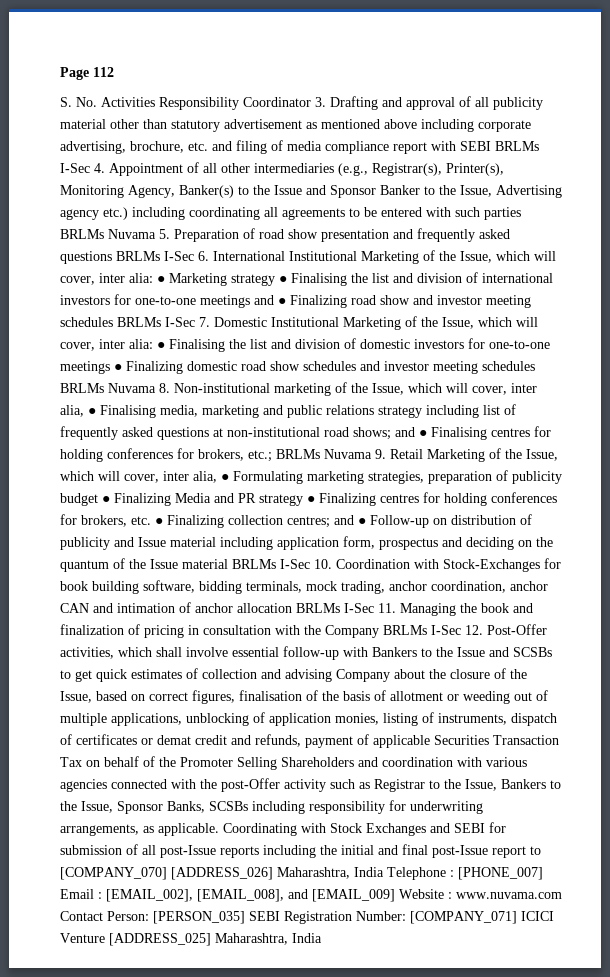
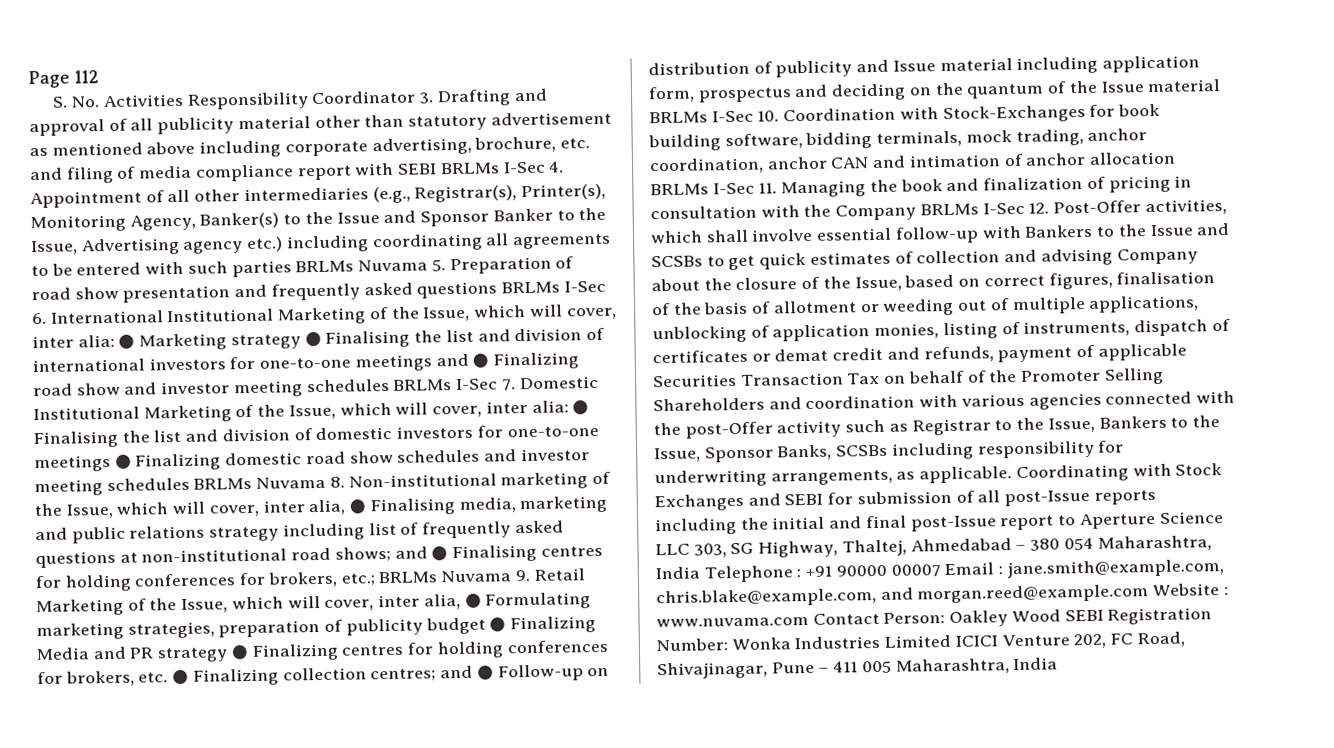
[60,867,543,880] [60,889,395,902] [COMPANY_070] [ADDRESS_026] Maharashtra, India Telephone : [PHONE_007] Email : [EMAIL_002], [EMAIL_008], and [EMAIL_009] -> [1079,511,1224,530] [655,535,1212,558] [655,559,1224,583] [656,584,1150,608] Aperture Science LLC 303, SG Highway, Thaltej, Ahmedabad – 380 054 Maharashtra, India Telephone : +91 90000 00007 Email : jane.smith@example.com, chris.blake@example.com, and morgan.reed@example.com
[153,911,245,924] [PERSON_035] -> [949,609,1061,627] Oakley Wood
[410,911,554,924] [60,933,211,946] [COMPANY_071] ICICI Venture [ADDRESS_025] -> [731,631,1185,651] [657,660,892,680] Wonka Industries Limited ICICI Venture 202, FC Road, Shivajinagar, Pune – 411 005

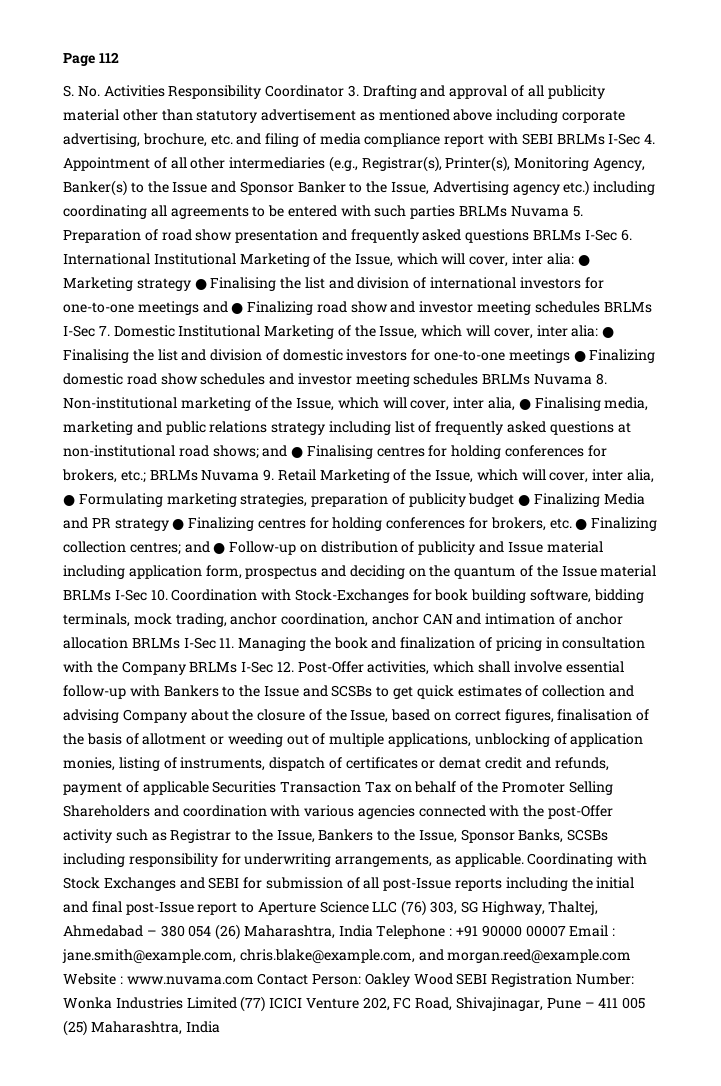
(690, 549) none -> [401,900,427,916] (76)
(1094, 544) none -> [215,924,241,940] (26)
(952, 641) none -> [240,996,266,1012] (77)
(892, 667) none -> [63,1020,87,1036] (25)

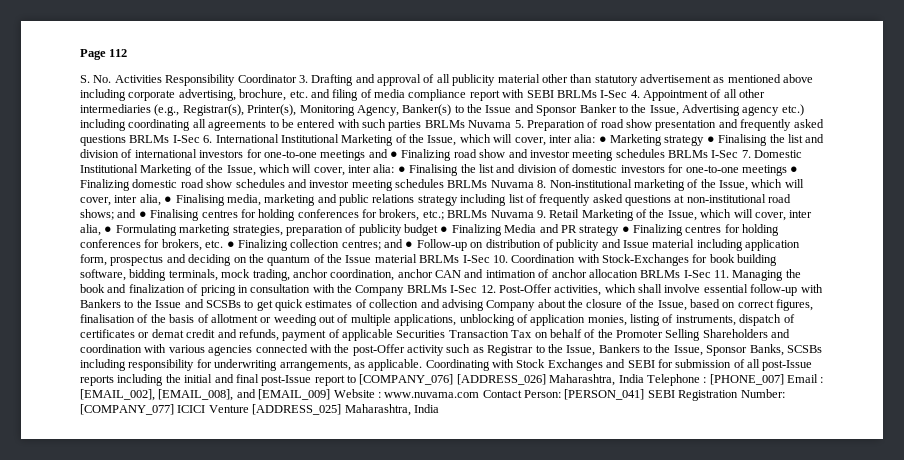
[257,900,599,916] [63,924,616,940] [62,949,632,964] Aperture Science LLC (76) 303, SG Highway, Thaltej, Ahmedabad – 380 054 (26) Maharashtra, India Telephone : +91 90000 00007 Email : jane.smith@example.com, chris.blake@example.com, and morgan.reed@example.com -> [359,374,824,386] [80,389,331,401] [COMPANY_076] [ADDRESS_026] Maharashtra, India Telephone : [PHONE_007] Email : [EMAIL_002], [EMAIL_008], and [EMAIL_009]
[364,973,453,987] Oakley Wood -> [564,389,645,400] [PERSON_041]
[63,996,646,1012] [63,1020,87,1036] Wonka Industries Limited (77) ICICI Venture 202, FC Road, Shivajinagar, Pune – 411 005 (25) -> [80,404,342,415] [COMPANY_077] ICICI Venture [ADDRESS_025]

